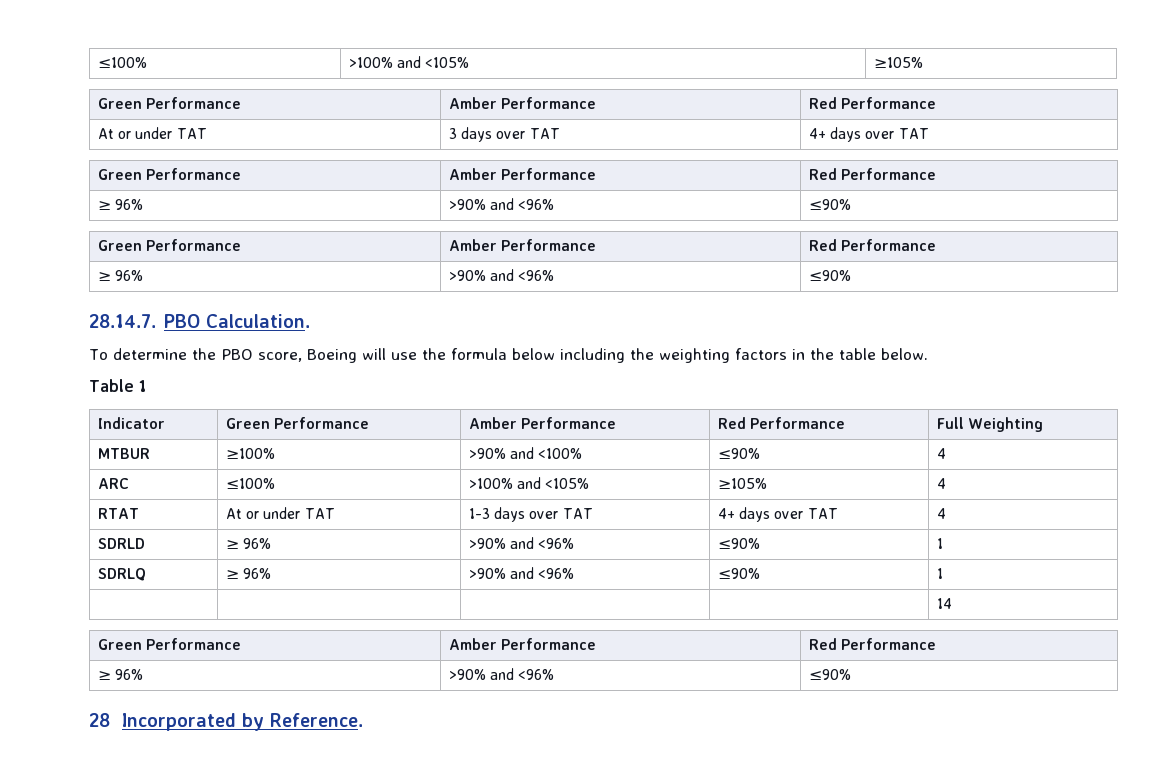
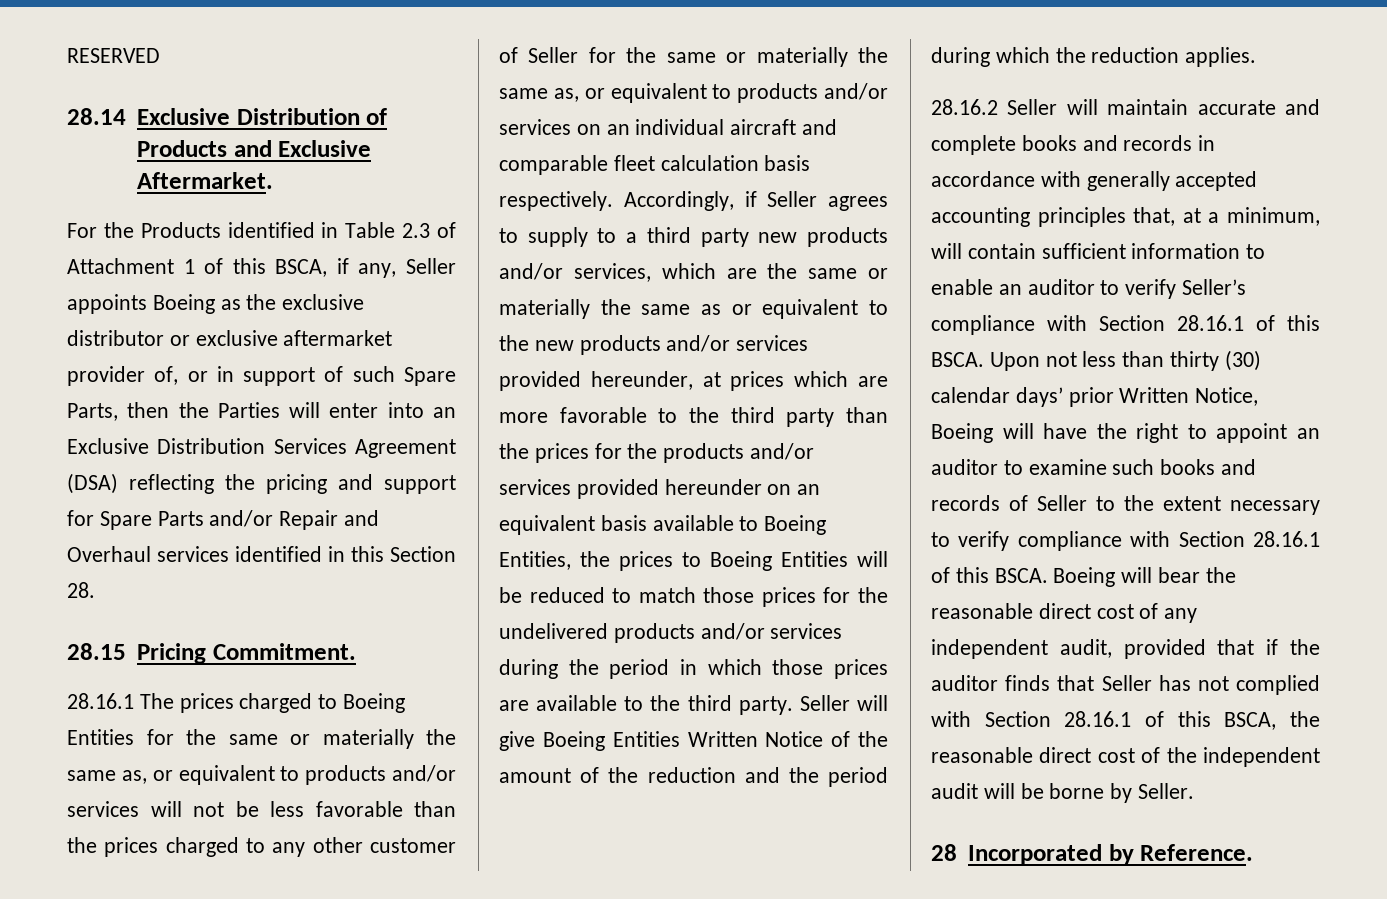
[98,57,148,68] [349,56,470,68] [874,57,924,68] [98,97,242,109] [449,97,597,109] [809,97,937,109] [98,127,207,139] [449,127,560,142] [809,127,929,142] [98,168,242,180] [449,168,597,180] [809,168,937,180] [98,199,144,210] [449,198,555,210] [809,199,852,210] [98,239,242,251] [449,239,597,251] [809,239,937,251] [98,270,144,281] [449,269,555,281] [809,270,852,281] [89,314,311,328] [89,348,928,363] [89,379,147,392] [98,417,166,429] [226,417,370,429] [469,417,617,429] [718,417,846,429] [937,417,1044,432] [98,448,151,459] [226,448,276,459] [469,447,583,459] [718,448,761,459] [937,448,947,459] [98,478,130,489] [226,478,276,489] [469,477,590,489] [718,478,768,489] [937,478,947,489] [98,508,140,519] [226,507,335,519] [469,507,593,522] [718,507,838,522] [937,508,947,519] [98,538,146,549] [226,538,272,549] [469,537,575,549] [718,538,761,549] [937,538,944,549] [98,568,147,581] [226,568,272,579] [469,567,575,579] [718,568,761,579] [937,568,944,579] [937,598,953,609] [98,638,242,650] [449,638,597,650] [809,638,937,650] [98,669,144,680] [449,668,555,680] [809,669,852,680] ≤100% | >100% and <105% | ≥105% // Green Performance | Amber Performance | Red Performance // At or under TAT | 3 days over TAT | 4+ days over TAT // Green Performance | Amber Performance | Red Performance // ≥ 96% | >90% and <96% | ≤90% // Green Performance | Amber Performance | Red Performance // ≥ 96% | >90% and <96% | ≤90% // 28.14.7. PBO Calculation. // To determine the PBO score, Boeing will use the formula below including the weighting factors in the table below. // Table 1 // Indicator | Green Performance | Amber Performance | Red Performance | Full Weighting // MTBUR | ≥100% | >90% and <100% | ≤90% | 4 // ARC | ≤100% | >100% and <105% | ≥105% | 4 // RTAT | At or under TAT | 1-3 days over TAT | 4+ days over TAT | 4 // SDRLD | ≥ 96% | >90% and <96% | ≤90% | 1 // SDRLQ | ≥ 96% | >90% and <96% | ≤90% | 1 // | | | | 14 // Green Performance | Amber Performance | Red Performance // ≥ 96% | >90% and <96% | ≤90% -> [67,48,160,63] [67,108,388,125] [136,140,372,157] [136,172,273,189] [67,222,456,238] [67,258,456,278] [67,294,365,314] [67,330,393,346] [67,366,456,386] [67,402,456,421] [67,438,456,458] [67,473,456,494] [67,510,380,530] [67,546,456,562] [67,582,95,598] [67,643,356,664] [67,693,406,713] [67,729,456,749] [67,765,456,785] [67,801,456,817] [67,837,456,857] [499,47,888,67] [499,83,888,103] [499,119,838,135] [499,155,811,175] [499,191,888,211] [499,227,888,247] [499,263,888,282] [499,299,888,319] [499,335,809,355] [499,371,888,391] [499,407,888,427] [499,443,815,463] [499,479,821,499] [499,515,827,535] [499,551,888,571] [499,587,888,607] [499,623,843,643] [499,659,888,679] [499,695,888,715] [499,731,888,751] [499,767,888,787] [931,47,1257,67] [931,99,1320,115] [931,135,1216,155] [931,171,1258,191] [931,207,1320,227] [931,243,1266,259] [931,279,1247,299] [931,315,1320,335] [931,350,1261,371] [931,387,1259,407] [931,423,1320,443] [931,459,1257,475] [931,495,1320,515] [931,531,1320,551] [931,567,1236,587] [931,603,1198,623] [931,639,1320,659] [931,675,1320,695] [931,711,1320,730] [931,747,1320,767] [931,783,1195,803] RESERVED // 28.14 Exclusive Distribution of Products and Exclusive Aftermarket. // For the Products identified in Table 2.3 of Attachment 1 of this BSCA, if any, Seller appoints Boeing as the exclusive distributor or exclusive aftermarket provider of, or in support of such Spare Parts, then the Parties will enter into an Exclusive Distribution Services Agreement (DSA) reflecting the pricing and support for Spare Parts and/or Repair and Overhaul services identified in this Section 28. // 28.15 Pricing Commitment. // 28.16.1 The prices charged to Boeing Entities for the same or materially the same as, or equivalent to products and/or services will not be less favorable than the prices charged to any other customer of Seller for the same or materially the same as, or equivalent to products and/or services on an individual aircraft and comparable fleet calculation basis respectively. Accordingly, if Seller agrees to supply to a third party new products and/or services, which are the same or materially the same as or equivalent to the new products and/or services provided hereunder, at prices which are more favorable to the third party than the prices for the products and/or services provided hereunder on an equivalent basis available to Boeing Entities, the prices to Boeing Entities will be reduced to match those prices for the undelivered products and/or services during the period in which those prices are available to the third party. Seller will give Boeing Entities Written Notice of the amount of the reduction and the period during which the reduction applies. // 28.16.2 Seller will maintain accurate and complete books and records in accordance with generally accepted accounting principles that, at a minimum, will contain sufficient information to enable an auditor to verify Seller’s compliance with Section 28.16.1 of this BSCA. Upon not less than thirty (30) calendar days’ prior Written Notice, Boeing will have the right to appoint an auditor to examine such books and records of Seller to the extent necessary to verify compliance with Section 28.16.1 of this BSCA. Boeing will bear the reasonable direct cost of any independent audit, provided that if the auditor finds that Seller has not complied with Section 28.16.1 of this BSCA, the reasonable direct cost of the independent audit will be borne by Seller.

